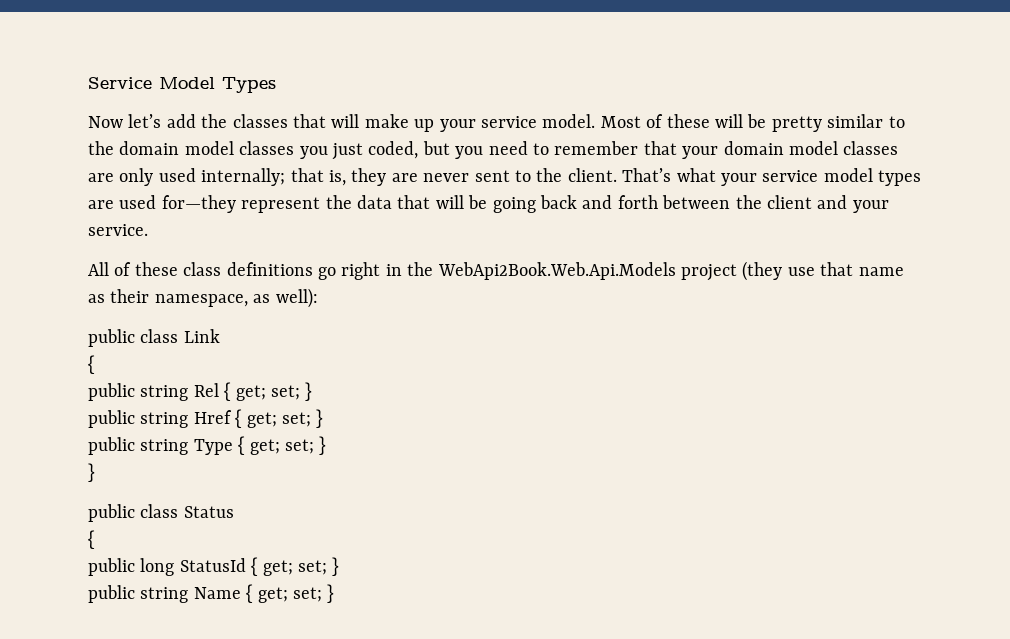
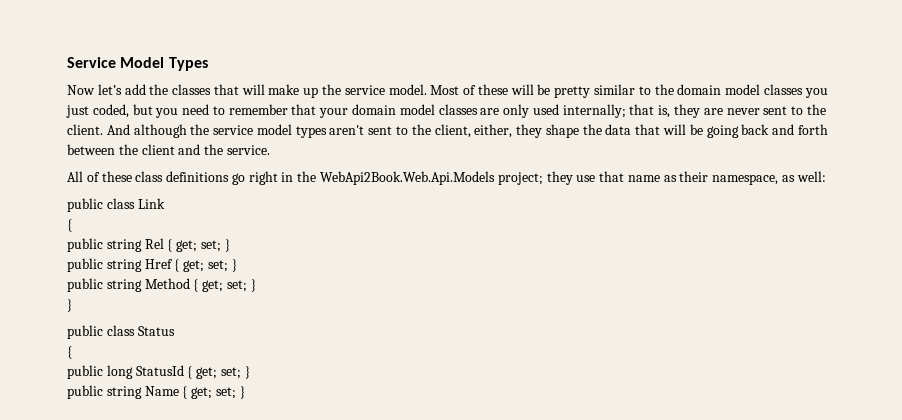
[439,119,476,132] your -> [322,84,342,95] the
[622,168,922,186] [88,195,321,213] That’s what your service model types are used for—they represent -> [106,124,579,138] And although the service model types aren't sent to the client, either, they shape
[852,200,889,213] your -> [204,144,224,155] the
[680,261,783,281] project (they -> [497,171,573,185] project; they
[275,288,318,308] well): -> [796,171,826,182] well:
[193,439,233,455] Type -> [144,278,190,289] Method

